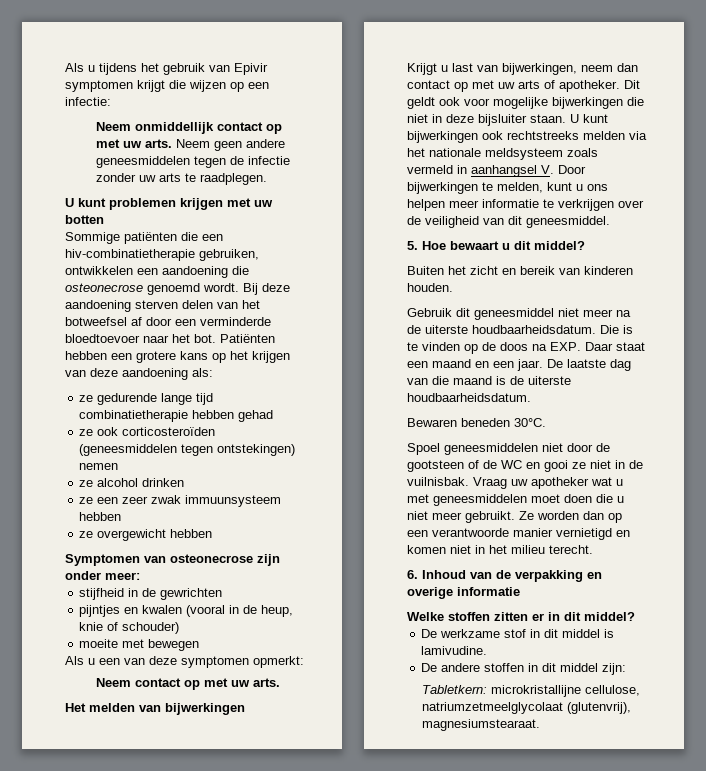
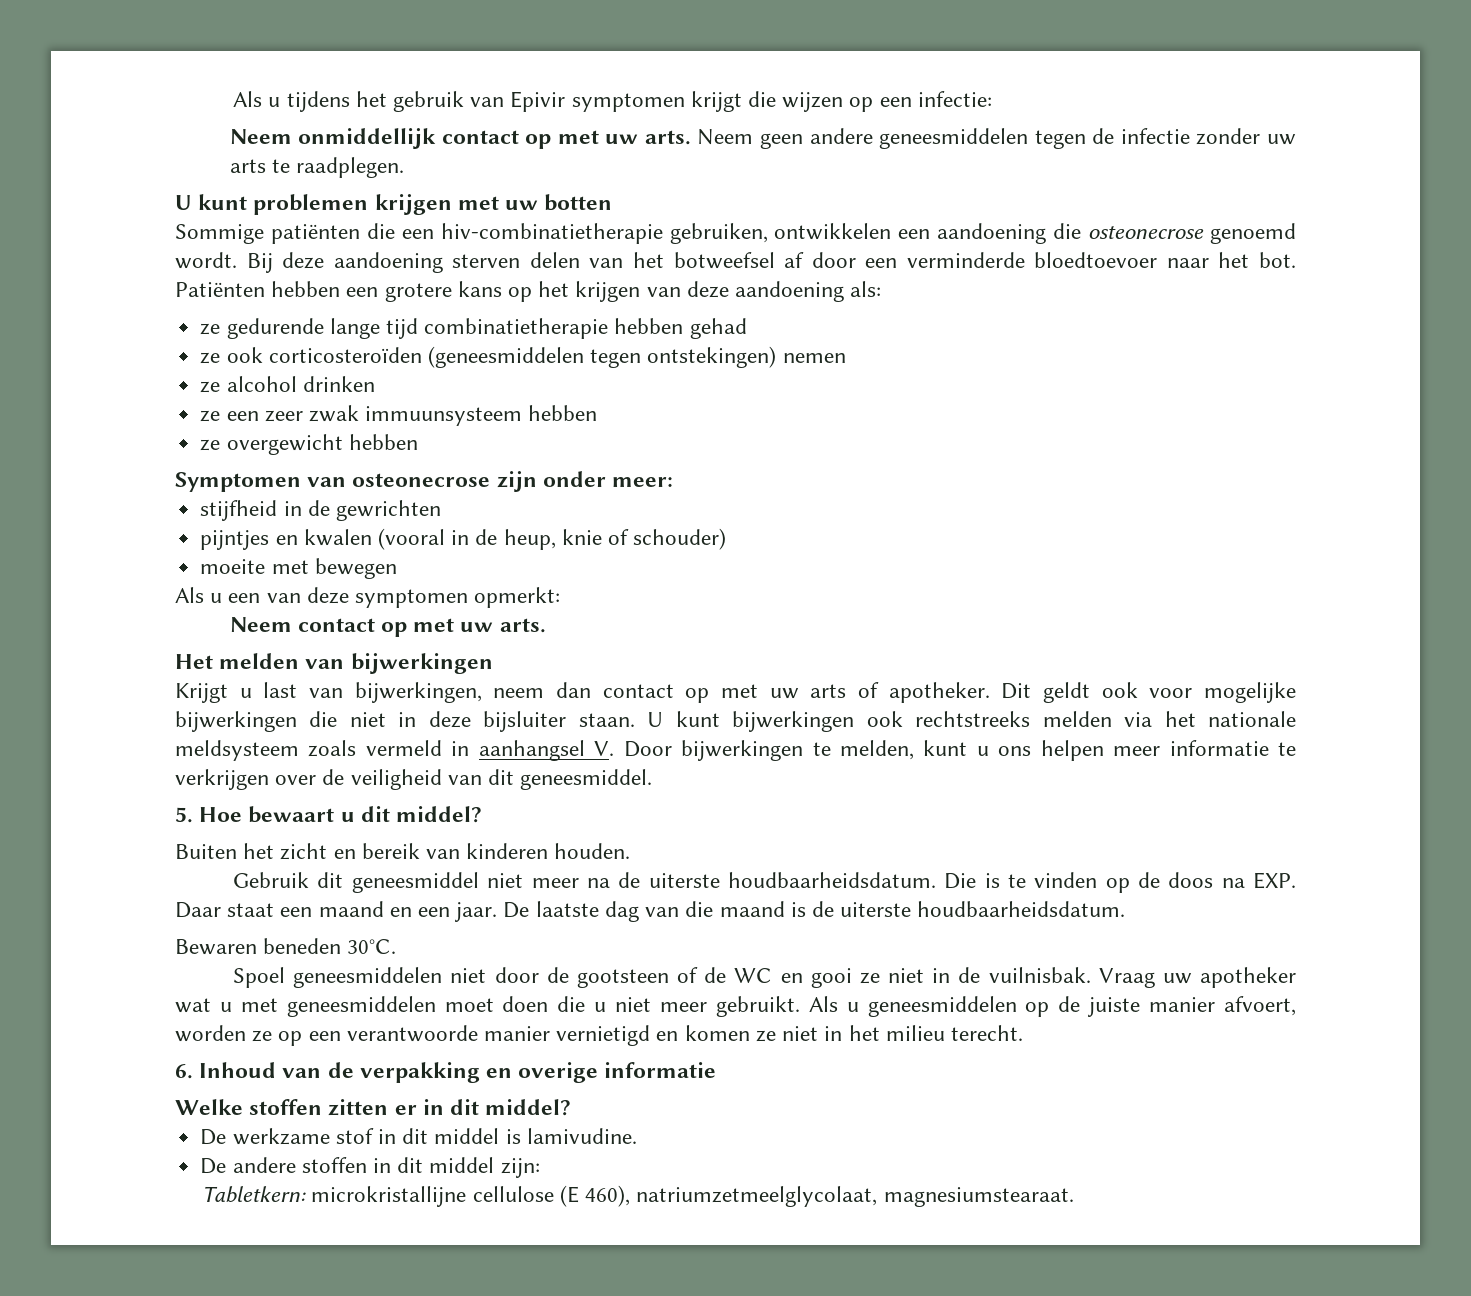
[519,511,604,520] Ze worden dan -> [808,996,1297,1017] [175,1025,273,1042] Als u geneesmiddelen op de juiste manier afvoert, worden ze
(446, 549) none -> [755,1030,776,1042] ze
[585,685,641,696] [422,702,632,714] cellulose, natriumzetmeelglycolaat (glutenvrij), -> [472,1185,878,1207] cellulose (E 460), natriumzetmeelglycolaat,

